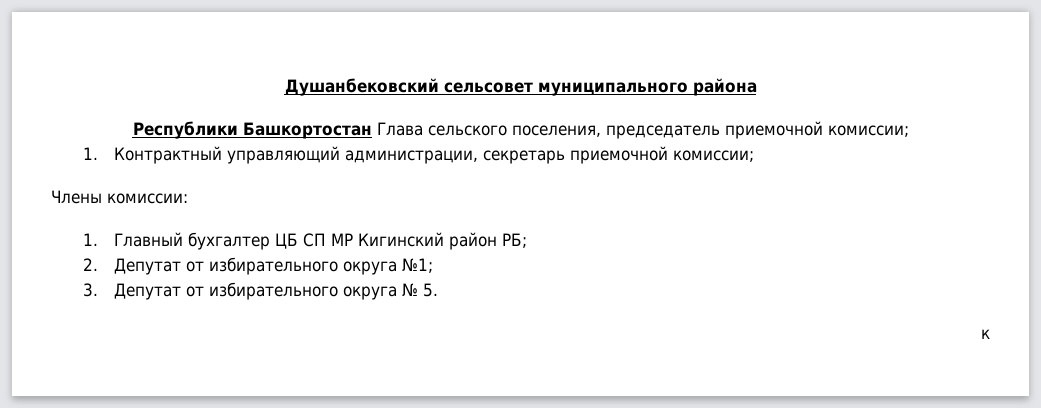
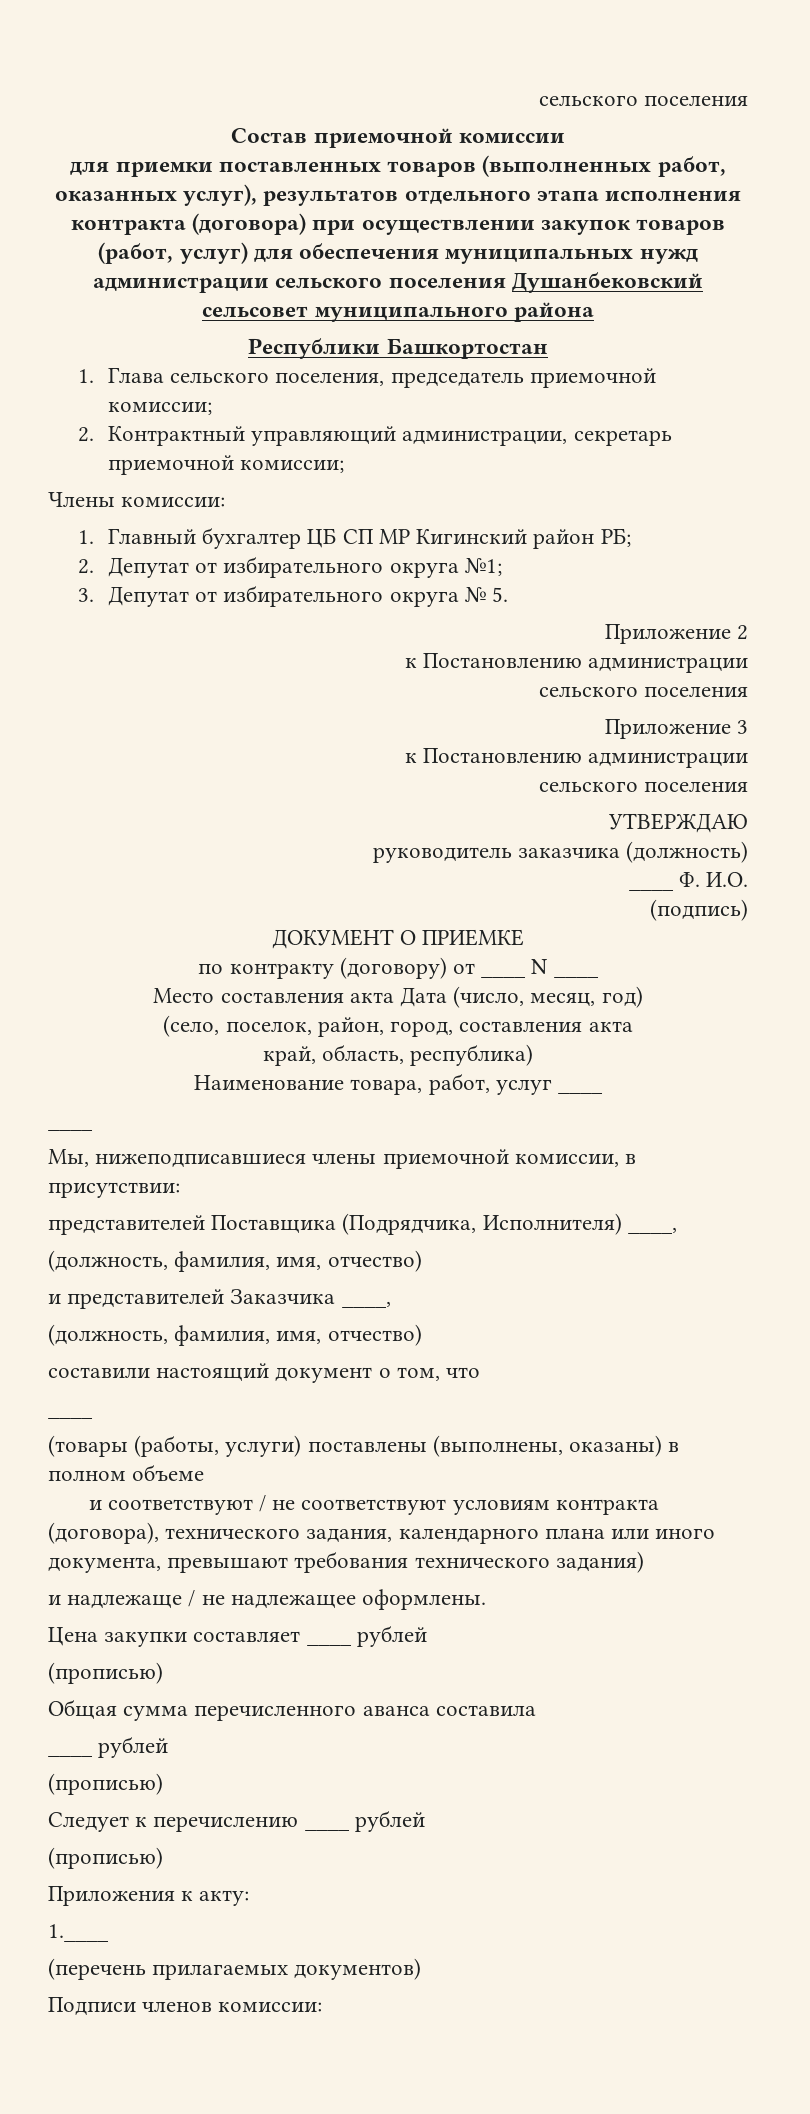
(284, 87) none -> [538,95,748,106] [231,128,565,148] [70,155,726,177] [54,184,742,206] [70,213,726,235] [98,242,698,264] [93,277,506,293] сельского поселения // Состав приемочной комиссии // для приемки поставленных товаров (выполненных работ, оказанных услуг), результатов отдельного этапа исполнения контракта (договора) при осуществлении закупок товаров (работ, услуг) для обеспечения муниципальных нужд администрации сельского поселения
(372, 130) none -> [78,369,95,383] // 1.
[82,147,98,160] 1. -> [78,427,95,442] 2.
[981,329,990,339] // к -> [604,624,748,644] [404,653,748,673] [538,686,748,697] [604,719,748,739] [404,748,748,768] [538,781,748,792] [608,813,748,833] [372,841,748,863] [628,887,674,891] [678,872,749,887] [650,899,748,921] [271,929,525,949] [198,957,475,979] [481,974,527,978] [531,959,549,974] [553,974,599,978] [153,986,643,1008] [163,1015,633,1037] [262,1044,534,1066] [194,1073,603,1095] [48,1127,93,1131] [48,1149,637,1169] [48,1182,180,1198] [48,1213,677,1235] [48,1250,422,1272] [48,1289,391,1309] [48,1324,422,1346] [48,1363,481,1383] [48,1415,93,1419] [48,1435,680,1457] [48,1464,205,1481] [88,1495,659,1515] [48,1522,716,1544] [48,1551,644,1573] [48,1589,487,1610] [48,1627,301,1647] [306,1625,427,1647] [48,1662,163,1684] [48,1699,536,1721] [48,1736,169,1758] [48,1773,163,1795] [48,1810,425,1832] [48,1847,163,1869] [48,1886,250,1906] [48,1924,109,1942] [48,1958,422,1980] [48,1997,323,2016] // Приложение 2 // к Постановлению администрации // сельского поселения // Приложение 3 // к Постановлению администрации // сельского поселения // УТВЕРЖДАЮ // руководитель заказчика (должность) // ____ Ф. И.О. // (подпись) // ДОКУМЕНТ О ПРИЕМКЕ // по контракту (договору) от ____ N ____ // Место составления акта Дата (число, месяц, год) // (село, поселок, район, город, составления акта // край, область, республика) // Наименование товара, работ, услуг ____ // ____ // Мы, нижеподписавшиеся члены приемочной комиссии, в присутствии: // представителей Поставщика (Подрядчика, Исполнителя) ____, // (должность, фамилия, имя, отчество) // и представителей Заказчика ____, // (должность, фамилия, имя, отчество) // составили настоящий документ о том, что // ____ // (товары (работы, услуги) поставлены (выполнены, оказаны) в полном объеме // и соответствуют / не соответствуют условиям контракта (договора), технического задания, календарного плана или иного документа, превышают требования технического задания) // и надлежаще / не надлежащее оформлены. // Цена закупки составляет ____ рублей // (прописью) // Общая сумма перечисленного аванса составила // ____ рублей // (прописью) // Следует к перечислению ____ рублей // (прописью) // Приложения к акту: // 1.____ // (перечень прилагаемых документов) // Подписи членов комиссии:

